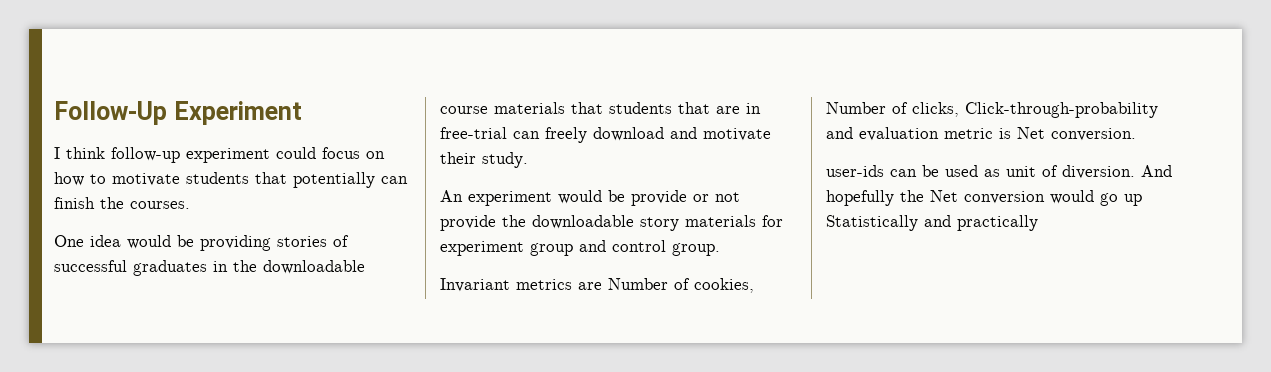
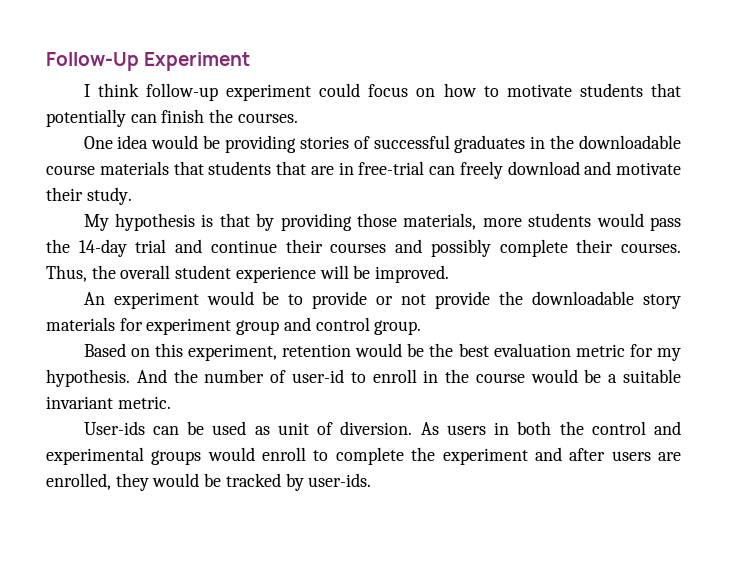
(528, 160) none -> [83,213,681,231] [46,239,682,257] [46,265,450,283] // My hypothesis is that by providing those materials, more students would pass the 14-day trial and continue their courses and possibly complete their courses. Thus, the overall student experience will be improved.
(625, 196) none -> [288,294,304,305] to
[440,278,754,293] [826,102,1158,118] [826,127,1136,141] [826,165,884,177] Invariant metrics are Number of cookies, Number of clicks, Click-through-probability and evaluation metric is Net conversion. // user-ids -> [83,343,682,361] [46,369,682,387] [46,396,171,409] [83,421,145,435] Based on this experiment, retention would be the best evaluation metric for my hypothesis. And the number of user-id to enroll in the course would be a suitable invariant metric. // User-ids
[1141,165,1172,177] [826,190,1142,206] [826,215,1038,231] And hopefully the Net conversion would go up Statistically and practically -> [420,421,681,435] [46,447,682,465] [46,473,372,491] As users in both the control and experimental groups would enroll to complete the experiment and after users are enrolled, they would be tracked by user-ids.

